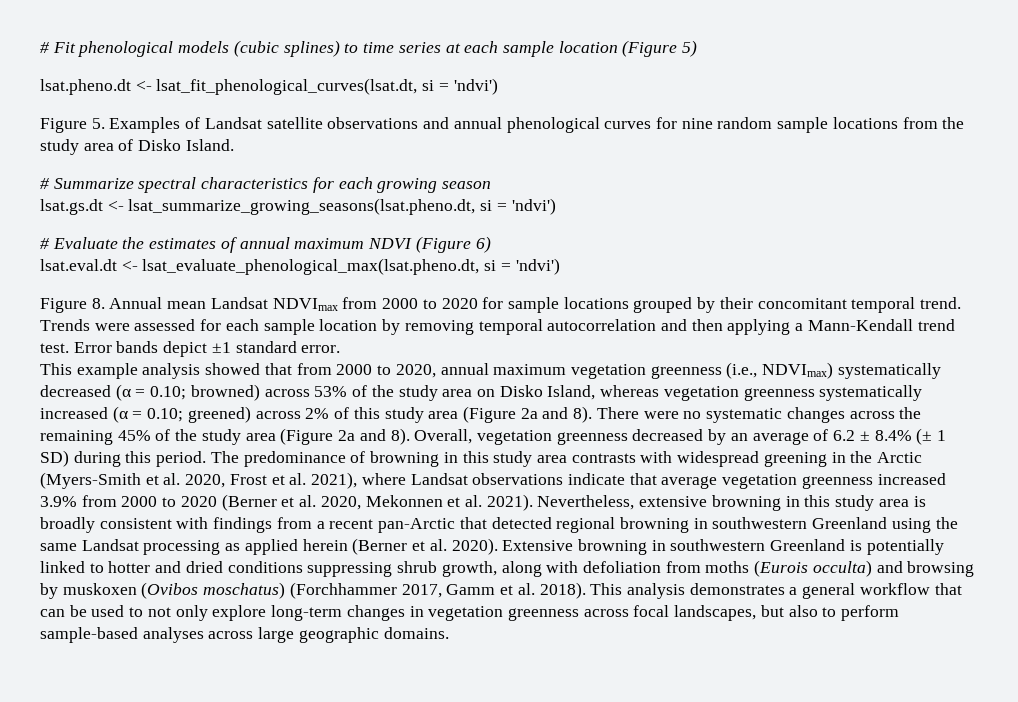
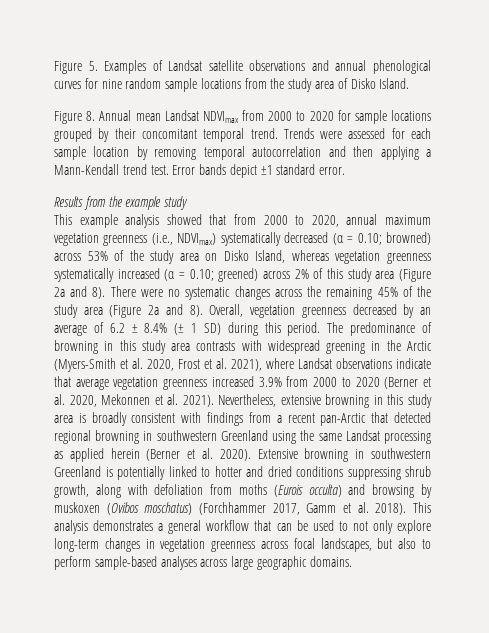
[40,40,698,57] [40,78,498,95] # Fit phenological models (cubic splines) to time series at each sample location (Figure 5) // lsat.pheno.dt <- lsat_fit_phenological_curves(lsat.dt, si = 'ndvi') // -> (54, 67) none
[40,177,492,193] [40,198,556,215] [40,236,491,253] [40,258,560,275] // # Summarize spectral characteristics for each growing season // lsat.gs.dt <- lsat_summarize_growing_seasons(lsat.pheno.dt, si = 'ndvi') // # Evaluate the estimates of annual maximum NDVI (Figure 6) // lsat.eval.dt <- lsat_evaluate_phenological_max(lsat.pheno.dt, si = 'ndvi') -> (410, 83) none
(341, 349) none -> [54,196,189,210] // Results from the example study

